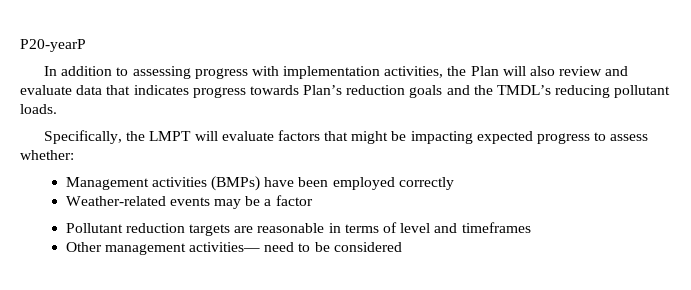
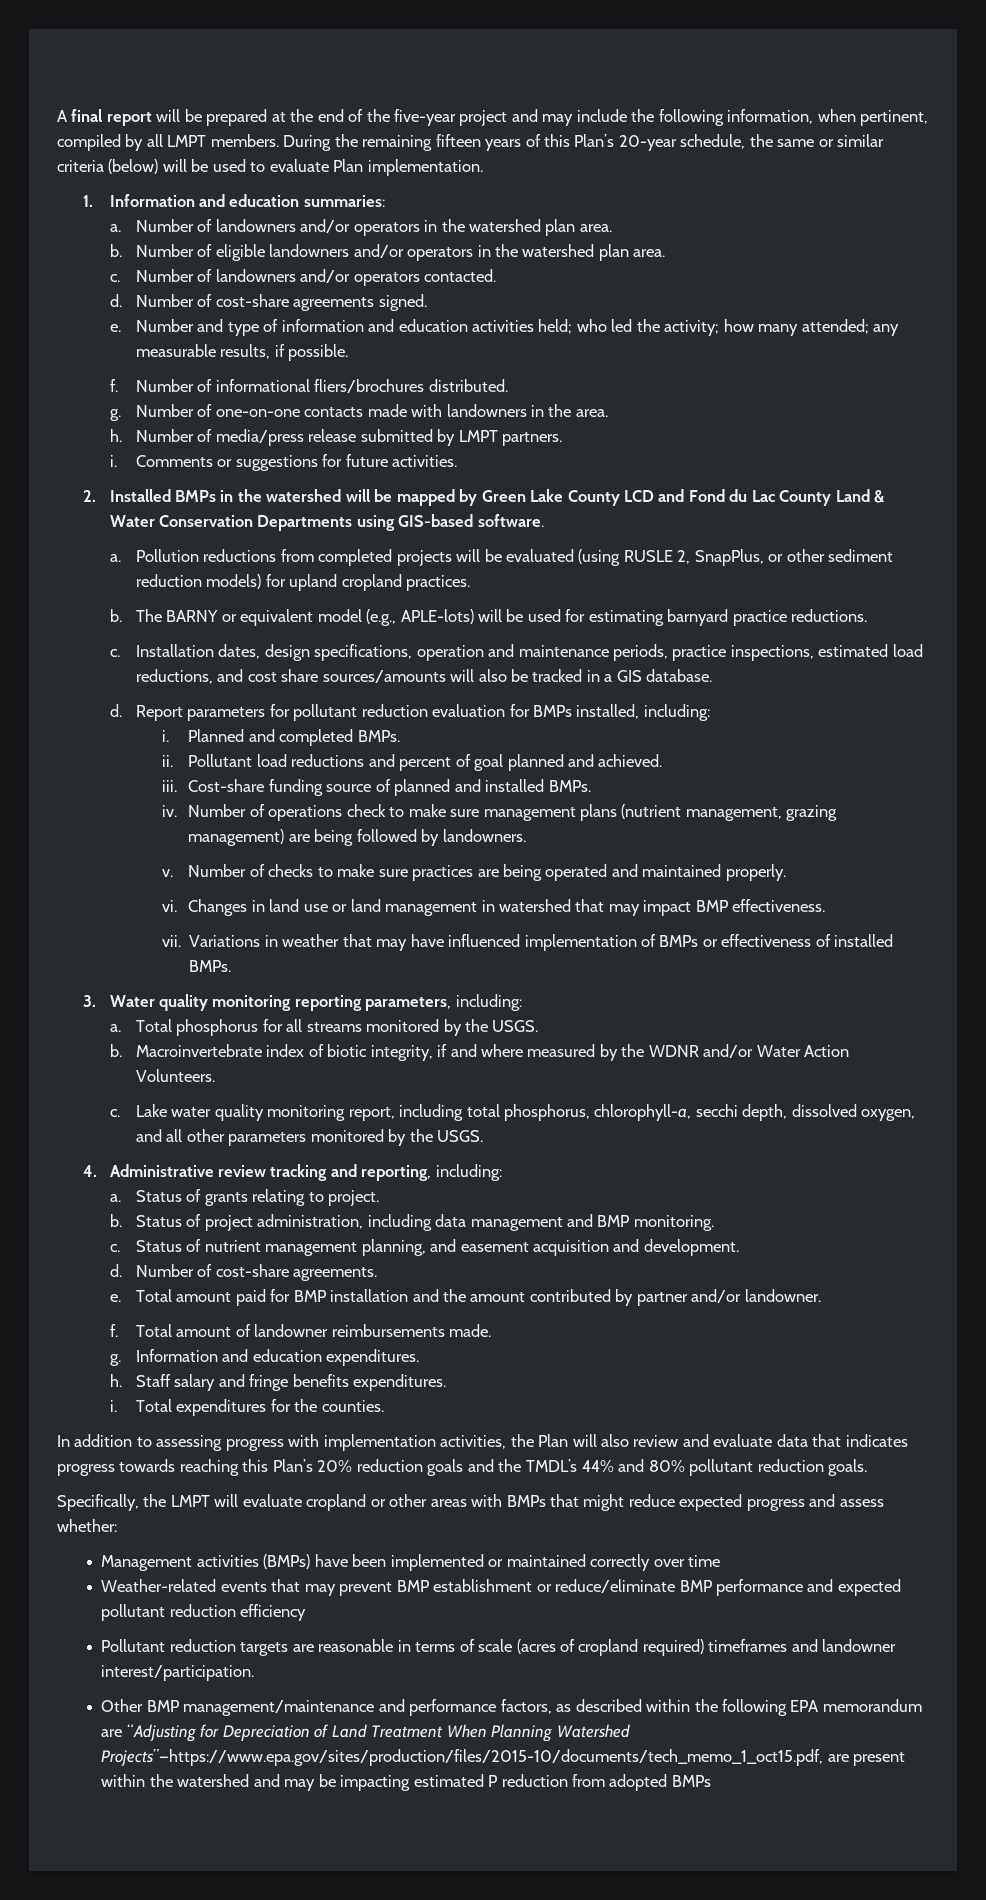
[20,39,86,52] P20-yearP -> [57,109,929,126] [57,134,885,151] [57,159,483,176] [83,194,385,207] [109,219,612,236] [109,244,666,261] [109,269,497,286] [109,294,427,311] [109,319,900,336] [135,344,349,361] [109,379,508,393] [109,404,608,421] [109,429,563,446] [109,454,458,471] [83,489,886,506] [109,514,544,531] [109,549,894,566] [135,574,471,591] [109,609,868,626] [109,644,923,661] [135,669,713,684] [109,704,710,721] [162,729,400,746] [162,754,663,771] [162,779,591,796] [162,804,838,821] [188,829,526,846] [162,864,786,881] [162,899,826,916] [162,934,894,951] [189,960,232,972] [83,994,522,1011] [109,1019,539,1036] [109,1044,850,1061] [135,1069,215,1082] [109,1104,916,1121] [135,1129,484,1146] [83,1164,502,1181] [109,1189,380,1206] [109,1214,714,1231] [109,1239,739,1256] [109,1264,378,1281] [109,1289,821,1306] [109,1324,492,1337] [109,1349,420,1366] [109,1374,447,1391] [109,1399,384,1416] A final report will be prepared at the end of the five-year project and may include the following information, when pertinent, compiled by all LMPT members. During the remaining fifteen years of this Plan’s 20-year schedule, the same or similar criteria (below) will be used to evaluate Plan implementation. // 1. Information and education summaries: // a. Number of landowners and/or operators in the watershed plan area. // b. Number of eligible landowners and/or operators in the watershed plan area. // c. Number of landowners and/or operators contacted. // d. Number of cost-share agreements signed. // e. Number and type of information and education activities held; who led the activity; how many attended; any measurable results, if possible. // f. Number of informational fliers/brochures distributed. // g. Number of one-on-one contacts made with landowners in the area. // h. Number of media/press release submitted by LMPT partners. // i. Comments or suggestions for future activities. // 2. Installed BMPs in the watershed will be mapped by Green Lake County LCD and Fond du Lac County Land & Water Conservation Departments using GIS-based software. // a. Pollution reductions from completed projects will be evaluated (using RUSLE 2, SnapPlus, or other sediment reduction models) for upland cropland practices. // b. The BARNY or equivalent model (e.g., APLE-lots) will be used for estimating barnyard practice reductions. // c. Installation dates, design specifications, operation and maintenance periods, practice inspections, estimated load reductions, and cost share sources/amounts will also be tracked in a GIS database. // d. Report parameters for pollutant reduction evaluation for BMPs installed, including: // i. Planned and completed BMPs. // ii. Pollutant load reductions and percent of goal planned and achieved. // iii. Cost-share funding source of planned and installed BMPs. // iv. Number of operations check to make sure management plans (nutrient management, grazing management) are being followed by landowners. // v. Number of checks to make sure practices are being operated and maintained properly. // vi. Changes in land use or land management in watershed that may impact BMP effectiveness. // vii. Variations in weather that may have influenced implementation of BMPs or effectiveness of installed BMPs. // 3. Water quality monitoring reporting parameters, including: // a. Total phosphorus for all streams monitored by the USGS. // b. Macroinvertebrate index of biotic integrity, if and where measured by the WDNR and/or Water Action Volunteers. // c. Lake water quality monitoring report, including total phosphorus, chlorophyll-a, secchi depth, dissolved oxygen, and all other parameters monitored by the USGS. // 4. Administrative review tracking and reporting, including: // a. Status of grants relating to project. // b. Status of project administration, including data management and BMP monitoring. // c. Status of nutrient management planning, and easement acquisition and development. // d. Number of cost-share agreements. // e. Total amount paid for BMP installation and the amount contributed by partner and/or landowner. // f. Total amount of landowner reimbursements made. // g. Information and education expenditures. // h. Staff salary and fringe benefits expenditures. // i. Total expenditures for the counties.
[303,85,343,95] Plan’s -> [179,1459,353,1476] reaching this Plan’s 20%
[555,85,671,98] [20,104,57,114] reducing pollutant loads. -> [581,1459,868,1476] 44% and 80% pollutant reduction goals.
[277,130,473,144] factors that might be impacting -> [306,1494,675,1511] cropland or other areas with BMPs that might reduce
[594,132,607,141] to -> [809,1494,836,1507] and
[332,177,395,190] employed -> [390,1554,586,1571] implemented or maintained
(454, 183) none -> [653,1555,720,1567] over time
[214,195,313,209] may be a factor -> [271,1579,901,1596] [101,1604,307,1621] that may prevent BMP establishment or reduce/eliminate BMP performance and expected pollutant reduction efficiency
[400,222,531,233] [65,242,402,255] level and timeframes // Other management activities— need to be considered -> [478,1639,897,1656] [101,1665,255,1681] [101,1699,922,1716] [101,1724,630,1742] [101,1749,906,1766] [101,1774,711,1791] scale (acres of cropland required) timeframes and landowner interest/participation. // Other BMP management/maintenance and performance factors, as described within the following EPA memorandum are “Adjusting for Depreciation of Land Treatment When Planning Watershed Projects”—https://www.epa.gov/sites/production/files/2015-10/documents/tech_memo_1_oct15.pdf, are present within the watershed and may be impacting estimated P reduction from adopted BMPs

